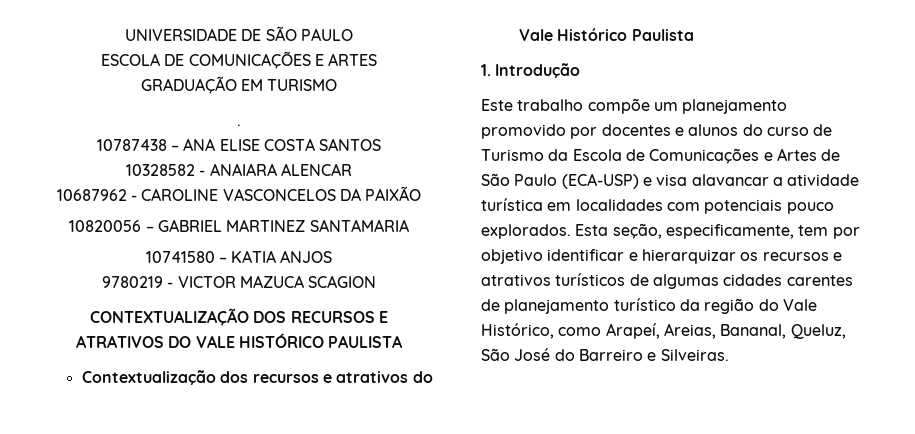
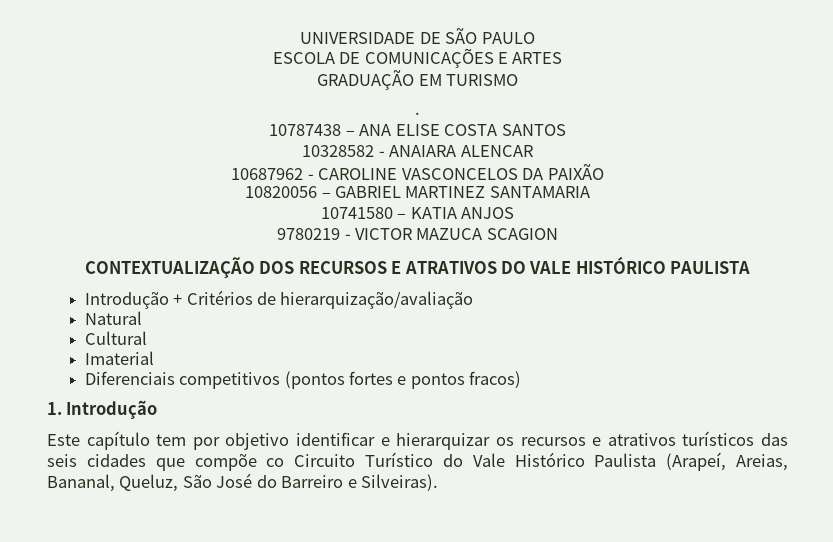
[81,370,433,385] [518,28,694,41] [481,63,581,78] [481,98,788,114] [481,124,833,139] [481,148,841,164] [481,173,860,189] [481,198,834,214] [481,223,794,239] Contextualização dos recursos e atrativos do Vale Histórico Paulista // 1. Introdução // Este trabalho compõe um planejamento promovido por docentes e alunos do curso de Turismo da Escola de Comunicações e Artes de São Paulo (ECA-USP) e visa alavancar a atividade turística em localidades com potenciais pouco explorados. Esta seção, especificamente, -> [84,290,474,309] [84,311,142,325] [84,331,147,345] [84,351,154,365] [84,371,522,389] [47,400,158,420] [47,431,150,450] Introdução + Critérios de hierarquização/avaliação // Natural // Cultural // Imaterial // Diferenciais competitivos (pontos fortes e pontos fracos) // 1. Introdução // Este capítulo
[629,274,853,289] [481,298,817,314] [481,323,660,339] de algumas cidades carentes de planejamento turístico da região do Vale Histórico, como Arapeí, -> [761,433,789,446] [47,452,727,471] das seis cidades que compõe co Circuito Turístico do Vale Histórico Paulista (Arapeí,
[660,349,729,361] Silveiras. -> [361,474,439,491] Silveiras).

